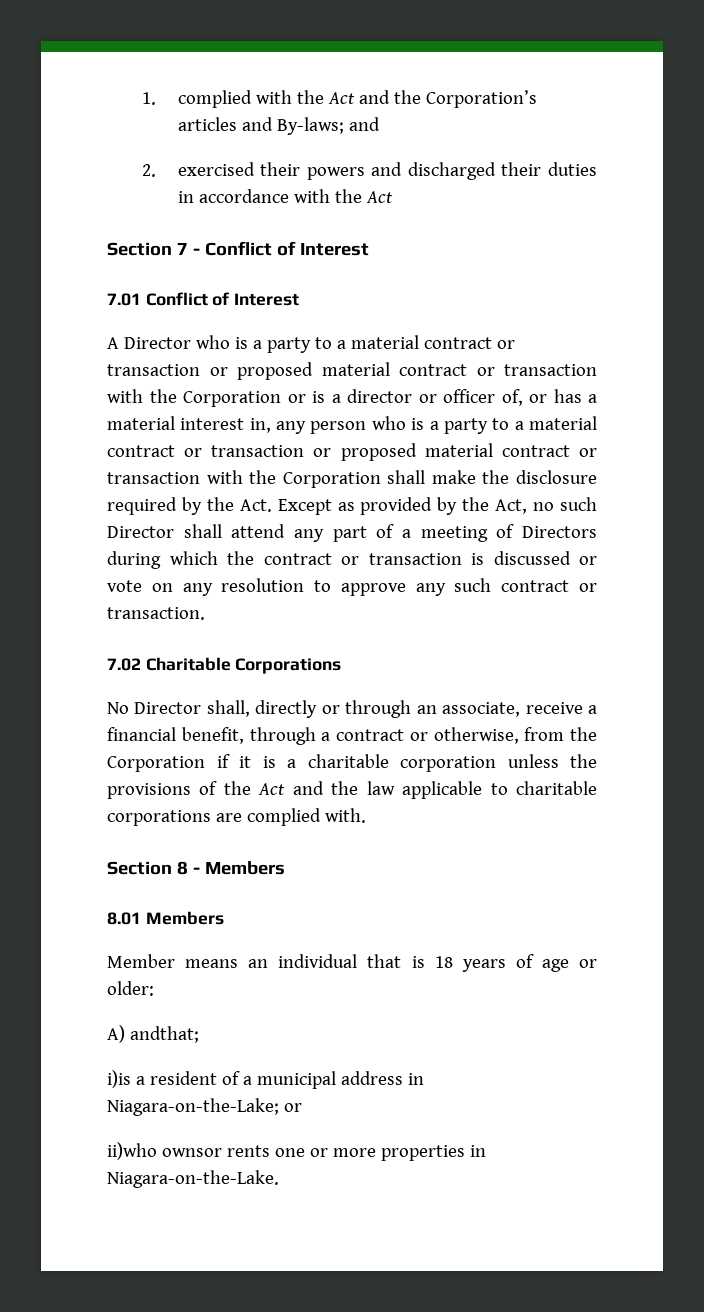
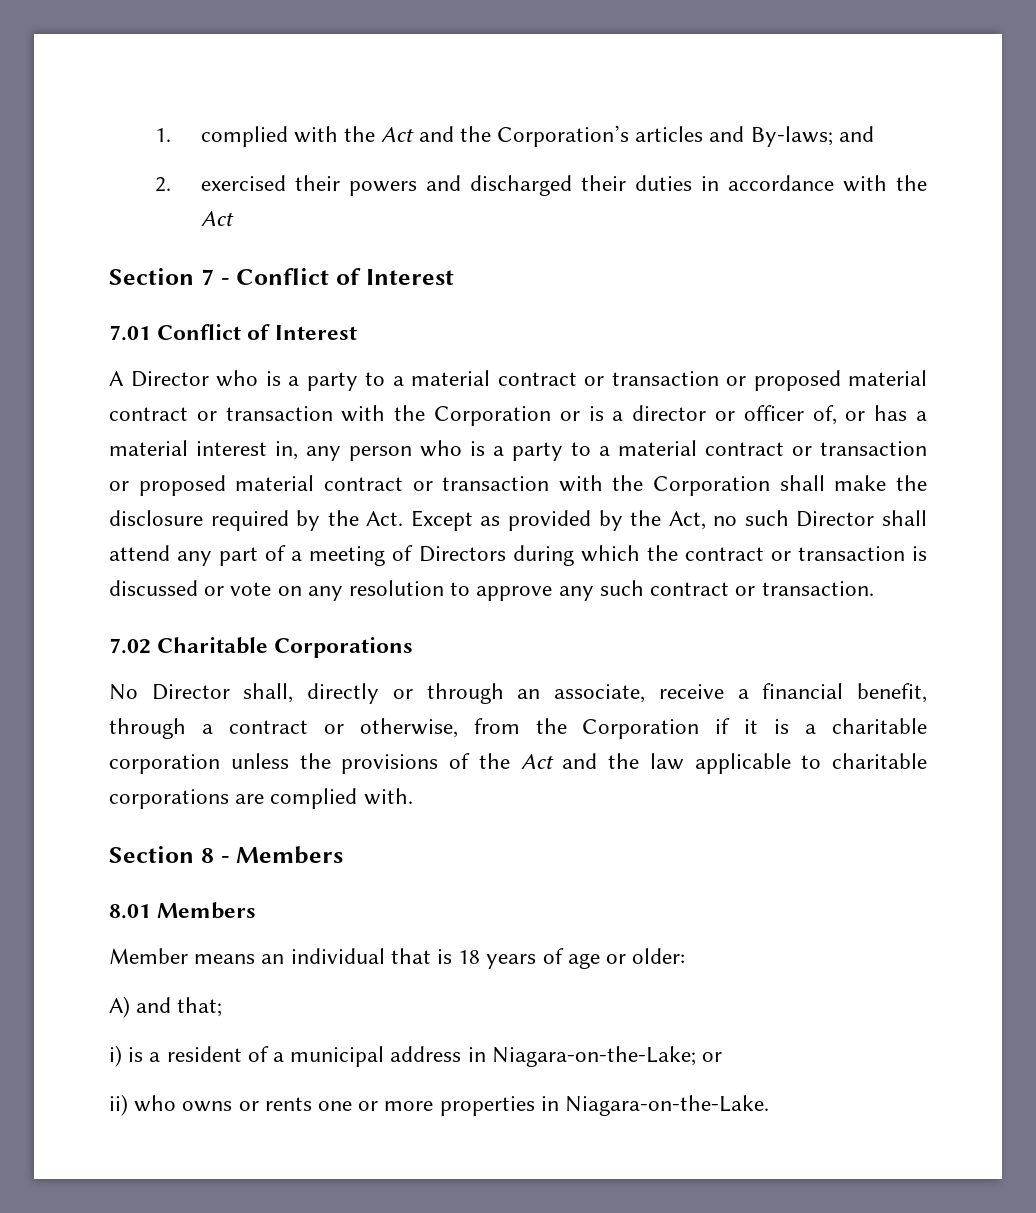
[129,1026,199,1043] [107,1070,131,1088] andthat; // i)is -> [136,997,223,1017] [109,1045,144,1067] and that; // i) is
[107,1142,222,1160] ii)who ownsor -> [109,1094,259,1116] ii) who owns or

